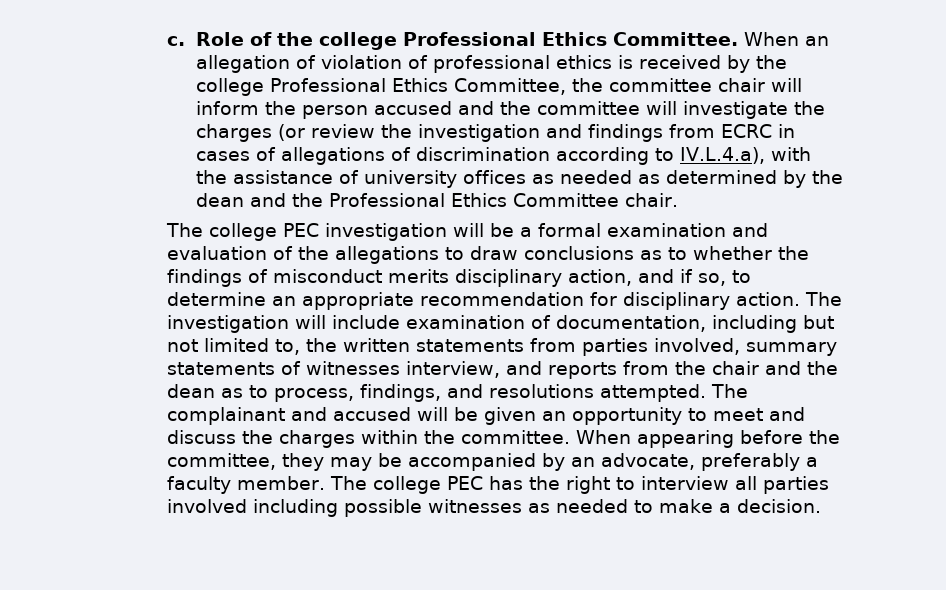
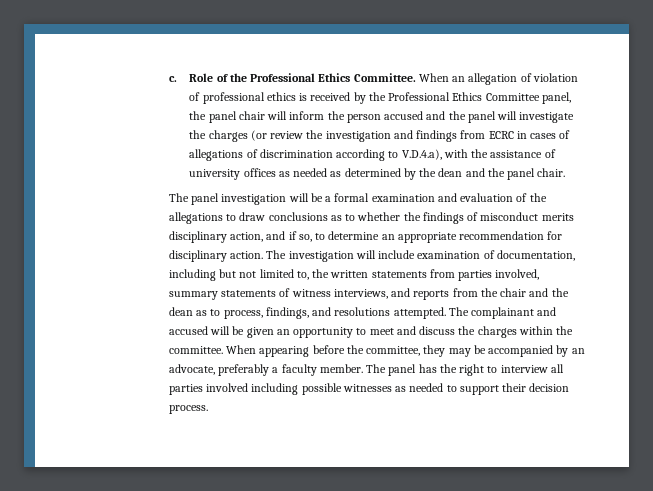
[318,32,397,50] college -> (247, 77) none
[195,78,712,96] college Professional Ethics Committee, the committee -> [388,92,571,104] [189,111,237,123] Professional Ethics Committee panel, the panel
[536,101,640,115] committee -> [467,111,496,123] panel
[679,147,765,164] IV.L.4.a), -> [401,149,442,160] V.D.4.a),
[328,193,619,207] Professional Ethics Committee -> [507,168,536,180] panel
[208,223,319,241] college PEC -> [191,193,220,205] panel
[305,361,500,378] witnesses interview, -> [291,289,388,299] witness interviews,
[372,476,483,494] college PEC -> [388,364,417,376] panel
[658,499,821,513] make a decision. -> [459,383,570,395] [168,405,208,414] support their decision process.

